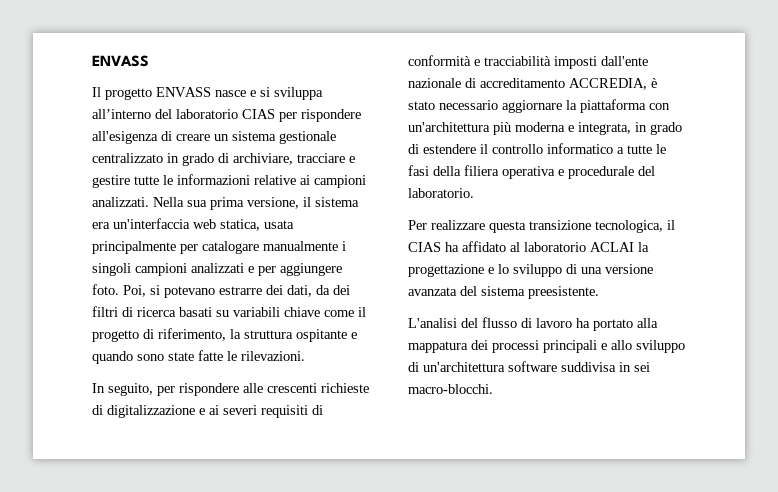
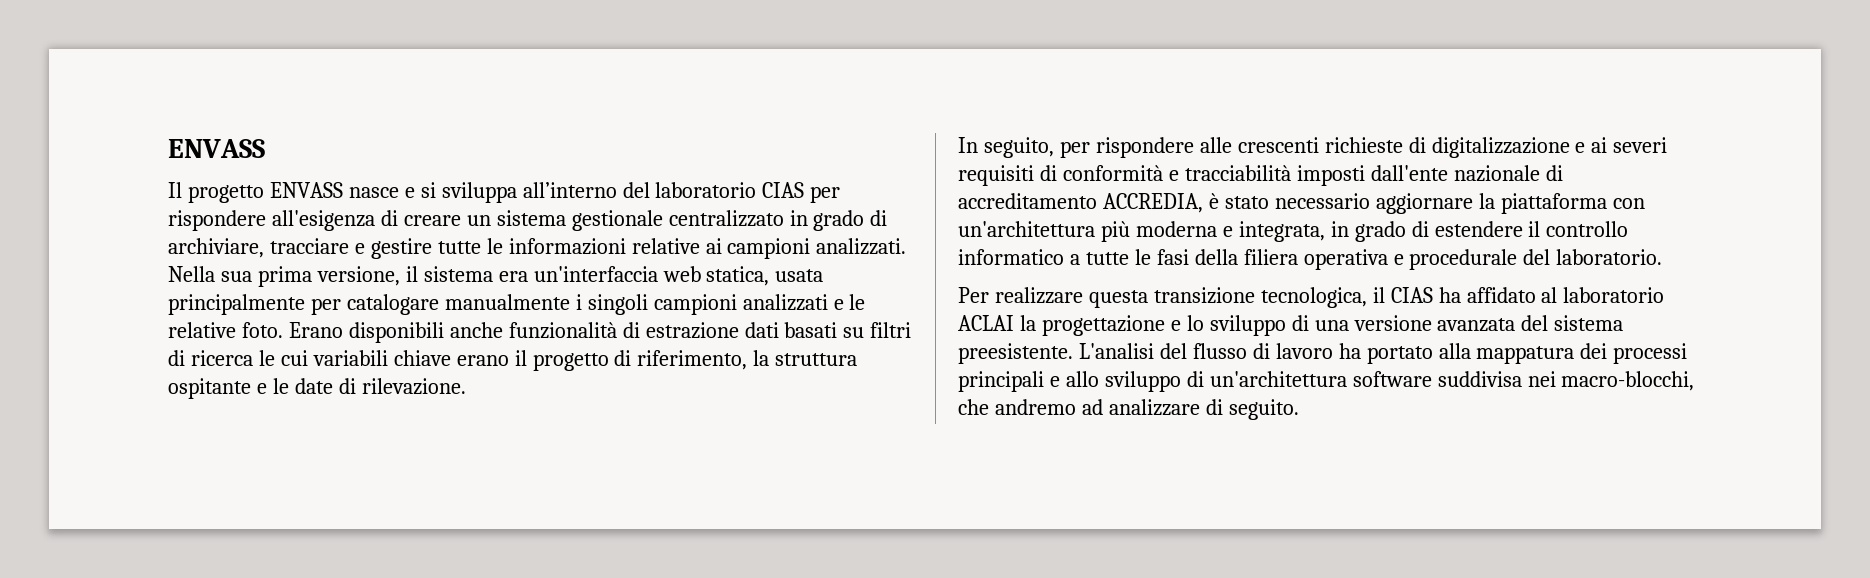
[258,263,342,276] [92,284,350,298] per aggiungere foto. Poi, si potevano estrarre dei dati, da dei -> [849,294,866,310] [168,322,865,343] le relative foto. Erano disponibili anche funzionalità di estrazione dati basati su
[179,307,229,317] basati su -> [258,350,308,366] le cui
[324,310,354,317] come -> [456,355,509,366] erano
[92,350,305,364] quando sono state fatte le rilevazioni. -> [272,378,466,395] le date di rilevazione.
(599, 292) // -> (1073, 353) none
[619,362,650,372] [408,384,493,394] in sei macro-blocchi. -> [1527,371,1695,391] [958,399,1299,420] nei macro-blocchi, che andremo ad analizzare di seguito.

